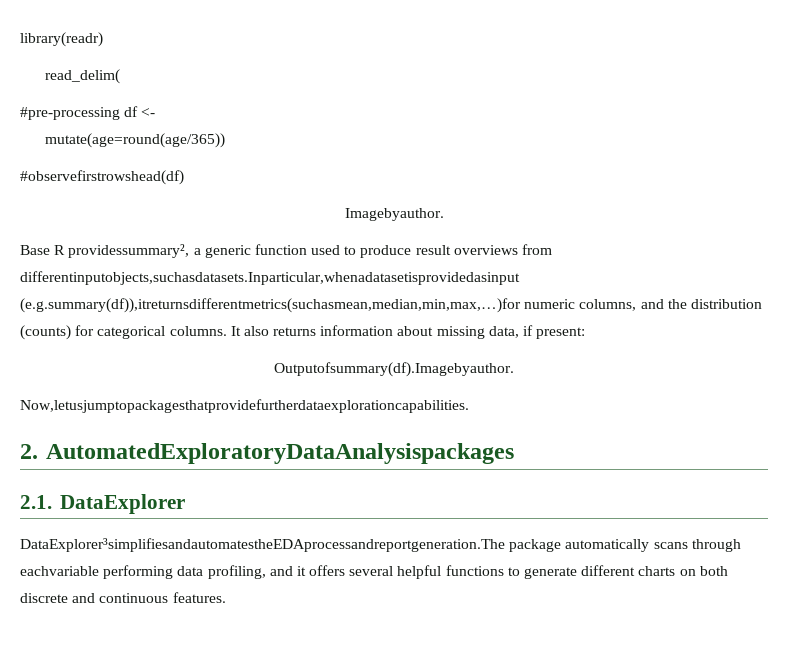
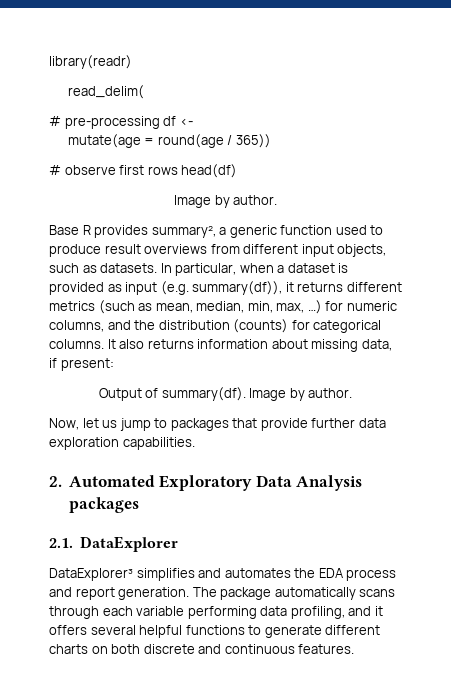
[20,107,120,120] #pre-processing -> [49,116,160,129] # pre-processing
[44,133,225,148] [20,170,184,185] [344,208,444,221] mutate(age=round(age/365)) // #observefirstrowshead(df) // Imagebyauthor. -> [67,134,271,148] [49,164,238,178] [173,195,278,208] mutate(age = round(age / 365)) // # observe first rows head(df) // Image by author.
[68,244,190,258] providessummary², -> [94,225,216,238] provides summary²,
[20,271,520,285] [20,298,521,313] differentinputobjects,suchasdatasets.Inparticular,whenadatasetisprovidedasinput (e.g.summary(df)),itreturnsdifferentmetrics(suchasmean,median,min,max,…)for -> [243,244,387,257] [49,263,349,276] [49,281,402,295] [49,300,344,314] different input objects, such as datasets. In particular, when a dataset is provided as input (e.g. summary(df)), it returns different metrics (such as mean, median, min, max, …) for
[274,362,514,377] [20,399,469,413] [20,443,514,464] [20,494,185,514] [20,538,505,552] Outputofsummary(df).Imagebyauthor. // Now,letusjumptopackagesthatprovidefurtherdataexplorationcapabilities. // 2. AutomatedExploratoryDataAnalysispackages // 2.1. DataExplorer // DataExplorer³simplifiesandautomatestheEDAprocessandreportgeneration.The -> [98,387,353,401] [49,418,386,431] [49,437,195,450] [49,475,363,491] [68,497,139,513] [49,536,178,552] [49,568,397,581] [49,587,217,600] Output of summary(df). Image by author. // Now, let us jump to packages that provide further data exploration capabilities. // 2. Automated Exploratory Data Analysis packages // 2.1. DataExplorer // DataExplorer³ simplifies and automates the EDA process and report generation. The
[20,566,99,576] eachvariable -> [102,606,185,616] each variable

